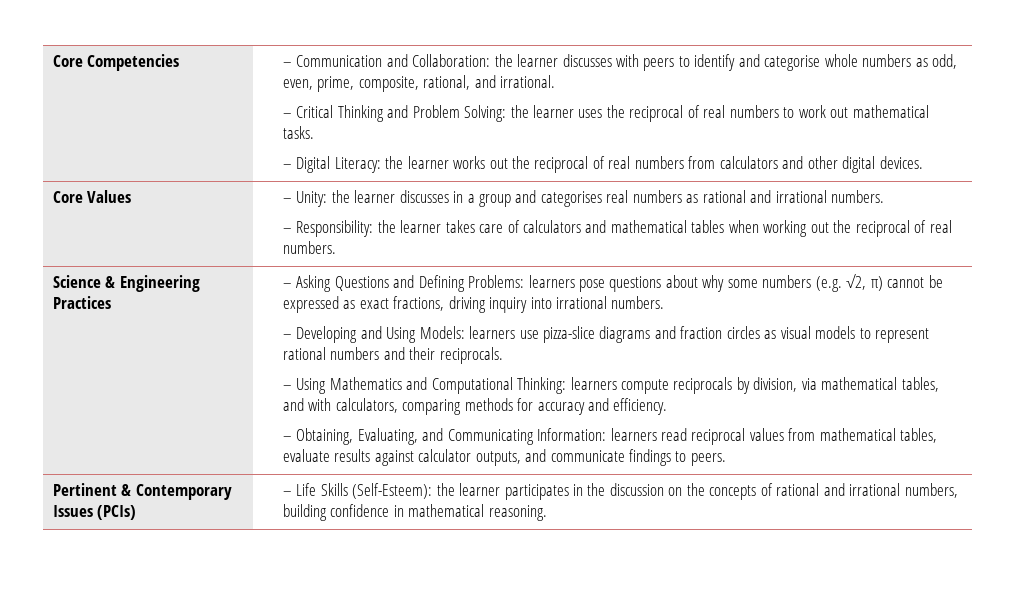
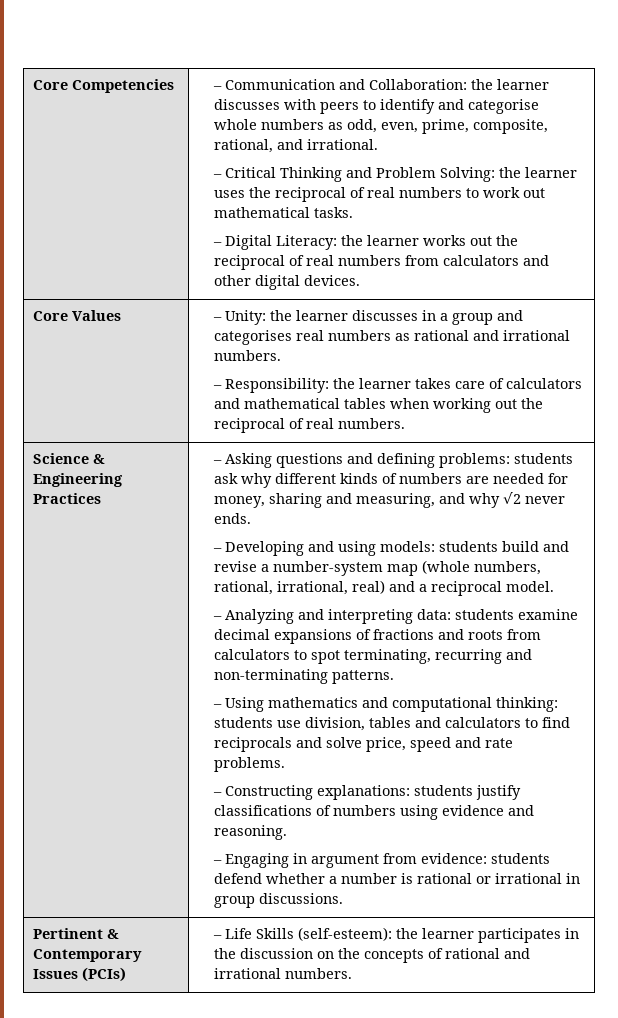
[334,274,943,292] [282,296,665,313] [282,326,930,343] [282,347,503,364] [282,377,939,394] [282,398,668,415] [282,428,938,445] [282,449,726,466] Questions and Defining Problems: learners pose questions about why some numbers (e.g. √2, π) cannot be expressed as exact fractions, driving inquiry into irrational numbers. // – Developing and Using Models: learners use pizza-slice diagrams and fraction circles as visual models to represent rational numbers and their reciprocals. // – Using Mathematics and Computational Thinking: learners compute reciprocals by division, via mathematical tables, and with calculators, comparing methods for accuracy and efficiency. // – Obtaining, Evaluating, and Communicating Information: learners read reciprocal values from mathematical tables, evaluate results against calculator outputs, and communicate findings to peers. -> [275,453,573,468] [213,473,568,488] [213,492,565,508] [213,513,251,524] [212,541,569,556] [213,560,541,576] [213,580,554,596] [212,609,578,624] [213,629,541,644] [213,649,532,664] [213,669,394,684] [212,697,558,712] [213,717,570,731] [213,737,513,752] [213,757,285,772] [212,785,521,800] [213,805,534,820] [213,825,287,840] [212,853,550,868] [213,873,580,884] [213,893,343,908] questions and defining problems: students ask why different kinds of numbers are needed for money, sharing and measuring, and why √2 never ends. // – Developing and using models: students build and revise a number-system map (whole numbers, rational, irrational, real) and a reciprocal model. // – Analyzing and interpreting data: students examine decimal expansions of fractions and roots from calculators to spot terminating, recurring and non-terminating patterns. // – Using mathematics and computational thinking: students use division, tables and calculators to find reciprocals and solve price, speed and rate problems. // – Constructing explanations: students justify classifications of numbers using evidence and reasoning. // – Engaging in argument from evidence: students defend whether a number is rational or irrational in group discussions.
[352,483,433,499] (Self-Esteem): -> [297,927,392,941] (self-esteem):
[904,483,958,498] [282,504,547,521] numbers, building confidence in mathematical reasoning. -> [284,968,352,979] numbers.

